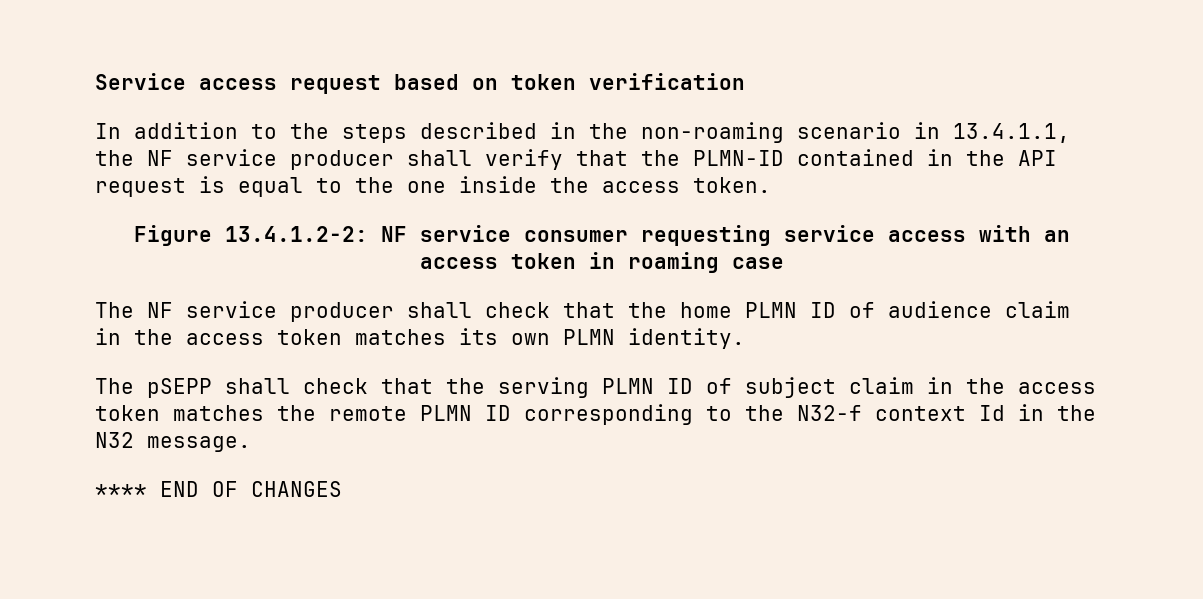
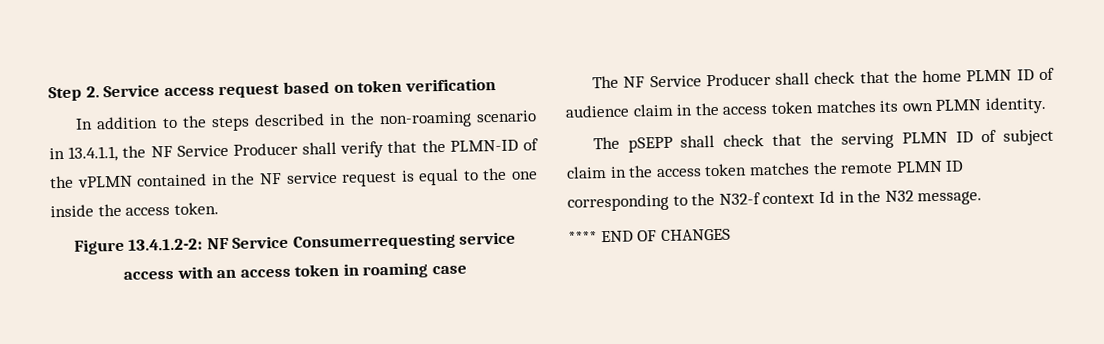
(95, 81) none -> [48,86,100,102] Step 2.
[186,149,394,170] service producer -> [176,142,298,157] Service Producer
(784, 158) none -> [523,138,539,151] [49,175,133,189] of the vPLMN
[1018,150,1057,166] API -> [258,171,338,185] NF service
[419,225,771,246] service consumer requesting -> [232,232,456,251] Service Consumerrequesting
[186,301,394,322] service producer -> [649,72,771,88] Service Producer

